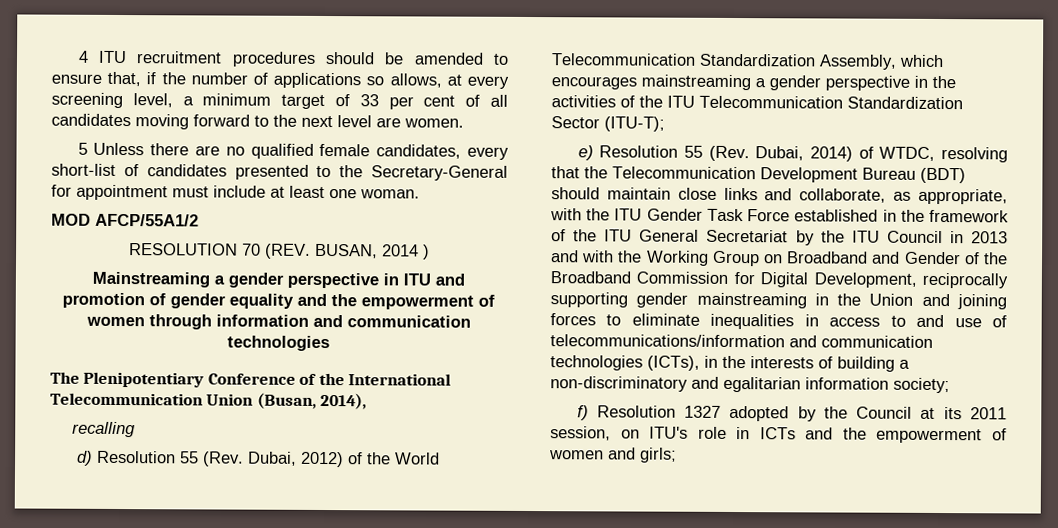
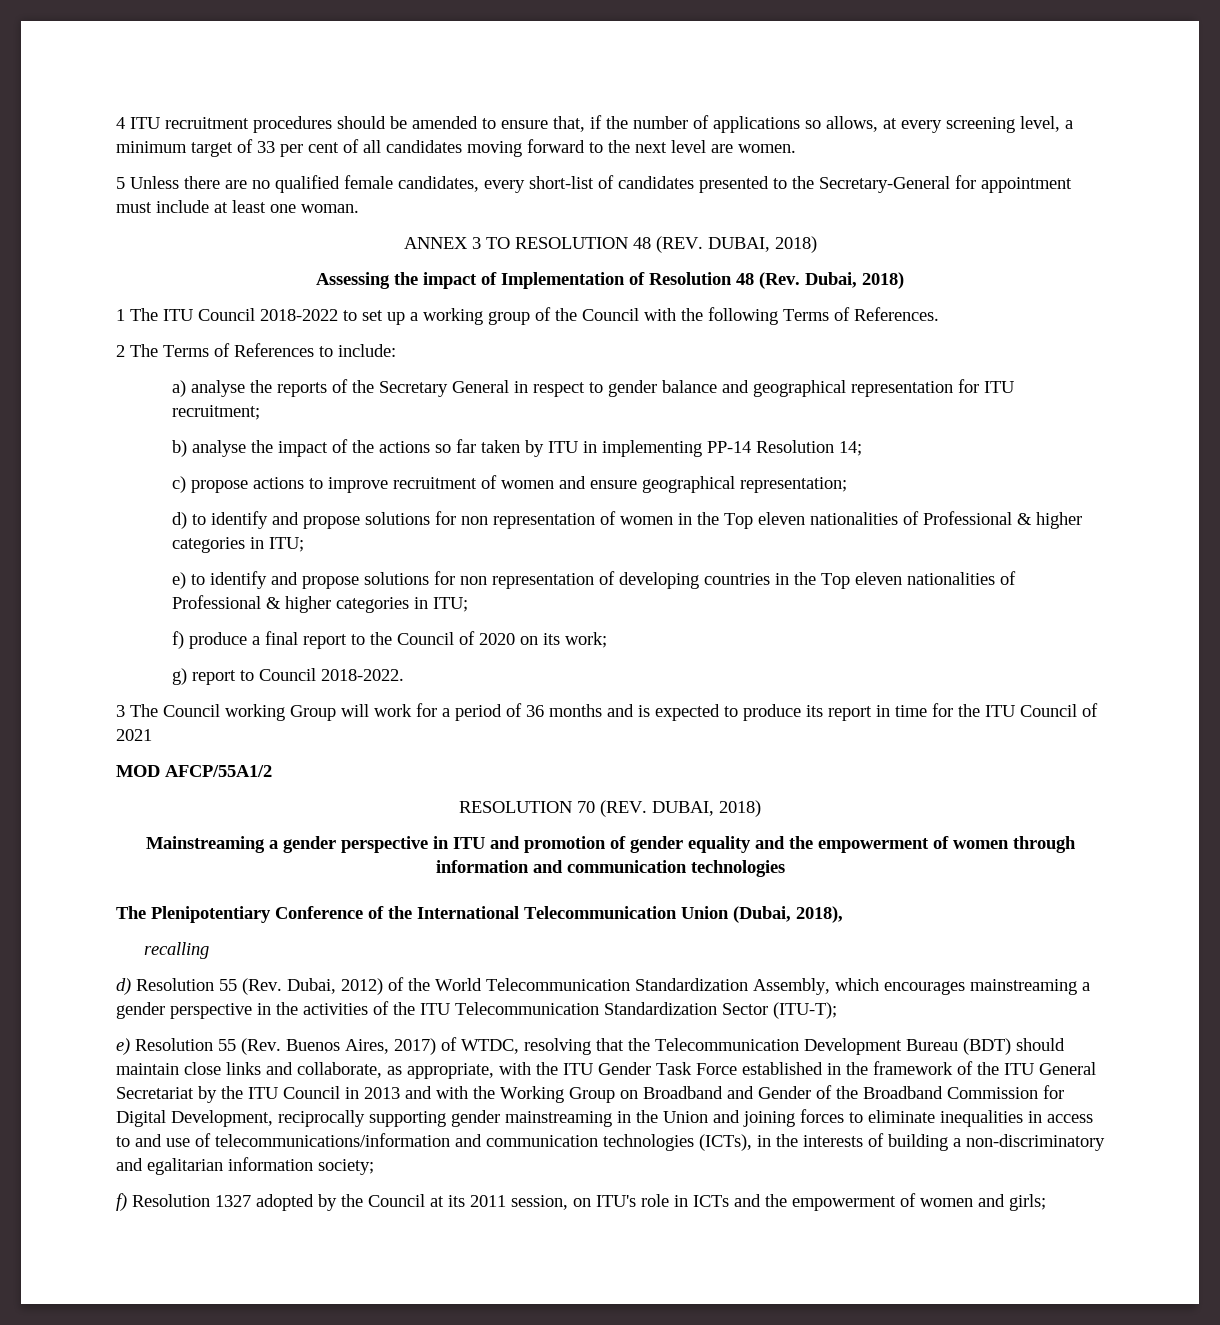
(420, 194) none -> [403,236,817,253] [316,272,904,289] [116,307,939,325] [116,343,396,357] [171,379,1014,397] [171,405,260,420] [171,439,862,457] [171,475,847,493] [171,511,1082,529] [171,537,304,553] [171,571,1016,589] [171,595,468,613] [171,631,607,649] [171,668,404,685] [116,703,1098,721] [116,729,152,741] // ANNEX 3 TO RESOLUTION 48 (REV. DUBAI, 2018) // Assessing the impact of Implementation of Resolution 48 (Rev. Dubai, 2018) // 1 The ITU Council 2018-2022 to set up a working group of the Council with the following Terms of References. // 2 The Terms of References to include: // a) analyse the reports of the Secretary General in respect to gender balance and geographical representation for ITU recruitment; // b) analyse the impact of the actions so far taken by ITU in implementing PP-14 Resolution 14; // c) propose actions to improve recruitment of women and ensure geographical representation; // d) to identify and propose solutions for non representation of women in the Top eleven nationalities of Professional & higher categories in ITU; // e) to identify and propose solutions for non representation of developing countries in the Top eleven nationalities of Professional & higher categories in ITU; // f) produce a final report to the Council of 2020 on its work; // g) report to Council 2018-2022. // 3 The Council working Group will work for a period of 36 months and is expected to produce its report in time for the ITU Council of 2021
[315,243,430,260] BUSAN, 2014 ) -> [652,800,761,817] DUBAI, 2018)
[256,392,368,410] (Busan, 2014), -> [733,906,843,923] (Dubai, 2018),
[755,146,853,162] Dubai, 2014) -> [286,1038,436,1055] Buenos Aires, 2017)

